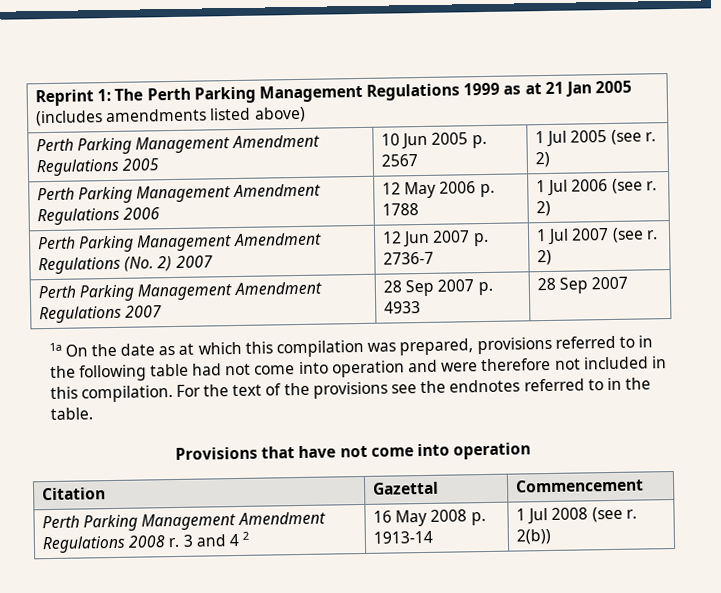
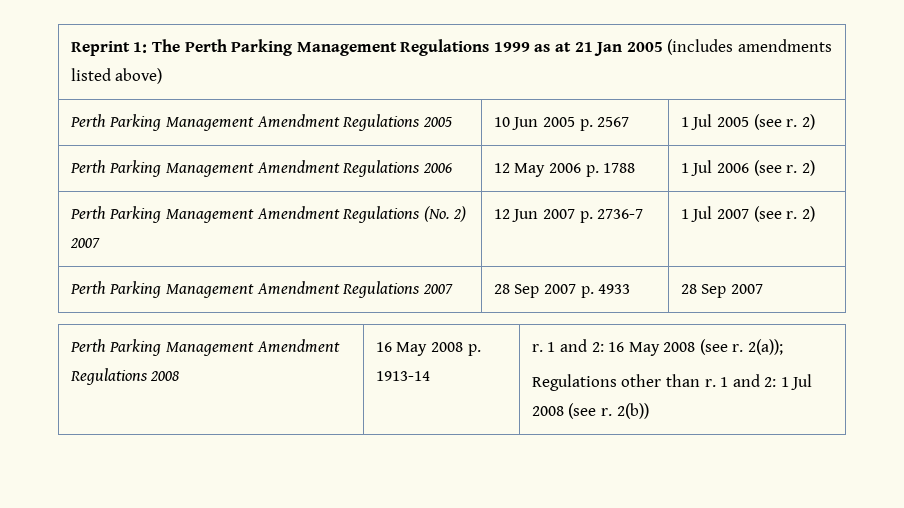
[48,335,654,358] [49,356,667,382] [49,377,652,403] [49,407,93,421] [174,442,532,461] [41,487,106,501] [371,481,439,495] [514,478,644,493] // 1a On the date as at which this compilation was prepared, provisions referred to in the following table had not come into operation and were therefore not included in this compilation. For the text of the provisions see the endnotes referred to in the table. // Provisions that have not come into operation // Citation | Gazettal | Commencement -> (763, 289) none
[168,531,250,548] r. 3 and 4 2 -> (180, 376) none
(433, 537) none -> [531,339,784,356] [531,374,777,391] r. 1 and 2: 16 May 2008 (see r. 2(a)); // Regulations other than r. 1 and 2:

